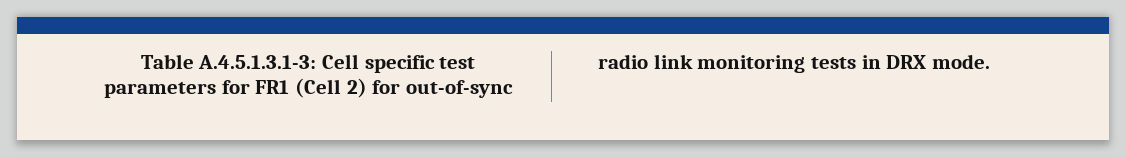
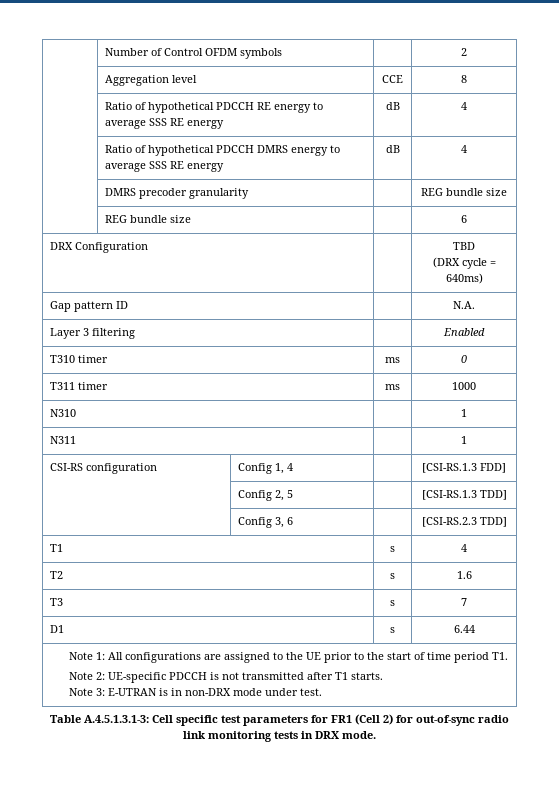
(140, 61) none -> [105,48,283,59] [461,48,467,56] [105,75,198,86] [382,75,403,83] [461,75,467,83] [105,102,324,113] [105,118,225,129] [385,102,400,110] [461,102,467,110] [105,145,341,156] [105,161,225,172] [385,145,400,153] [461,145,467,153] [105,188,250,199] [421,188,507,196] [105,215,192,223] [461,215,467,223] [50,242,149,253] [453,242,475,250] [432,257,496,269] [445,273,483,284] [50,301,129,312] [453,301,475,309] [50,328,136,339] [443,328,485,336] [50,355,109,363] [385,357,400,363] [461,355,467,363] [50,382,109,390] [385,384,400,390] [452,382,476,390] [50,409,77,417] [461,409,467,417] [50,436,77,444] [461,436,467,444] [50,463,158,474] [238,463,294,474] [422,463,506,473] [238,490,294,501] [421,490,507,500] [238,517,294,528] [421,517,507,527] [50,544,64,552] [390,546,395,552] [461,544,467,552] [50,571,64,579] [390,573,395,579] [456,571,472,579] [50,598,64,606] [390,600,395,606] [461,598,467,606] [50,625,65,633] [390,627,395,633] [453,625,475,633] [68,652,508,663] [68,672,383,683] [68,688,322,696] | Number of Control OFDM symbols | | 2 // | Aggregation level | CCE | 8 // | Ratio of hypothetical PDCCH RE energy to average SSS RE energy | dB | 4 // | Ratio of hypothetical PDCCH DMRS energy to average SSS RE energy | dB | 4 // | DMRS precoder granularity | | REG bundle size // | REG bundle size | | 6 // DRX Configuration | | TBD // (DRX cycle = 640ms) // Gap pattern ID | | N.A. // Layer 3 filtering | | Enabled // T310 timer | ms | 0 // T311 timer | ms | 1000 // N310 | | 1 // N311 | | 1 // CSI-RS configuration | Config 1, 4 | | [CSI-RS.1.3 FDD] // | Config 2, 5 | | [CSI-RS.1.3 TDD] // | Config 3, 6 | | [CSI-RS.2.3 TDD] // T1 | s | 4 // T2 | s | 1.6 // T3 | s | 7 // D1 | s | 6.44 // Note 1: All configurations are assigned to the UE prior to the start of time period T1. // Note 2: UE-specific PDCCH is not transmitted after T1 starts. // Note 3: E-UTRAN is in non-DRX mode under test. //

